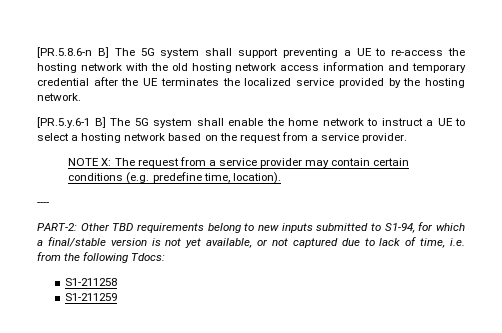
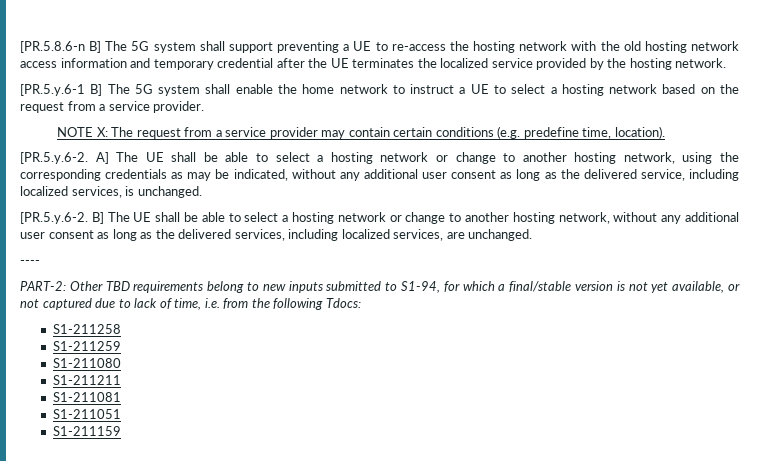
(281, 178) none -> [20,152,739,164] [20,169,740,181] [20,186,202,198] [20,212,739,224] [20,229,533,241] // [PR.5.y.6-2. A] The UE shall be able to select a hosting network or change to another hosting network, using the corresponding credentials as may be indicated, without any additional user consent as long as the delivered service, including localized services, is unchanged. // [PR.5.y.6-2. B] The UE shall be able to select a hosting network or change to another hosting network, without any additional user consent as long as the delivered services, including localized services, are unchanged.
(118, 297) none -> [52,358,121,368] [52,375,121,385] [52,392,121,402] [52,409,121,419] [52,426,121,436] // S1-211080 // S1-211211 // S1-211081 // S1-211051 // S1-211159

